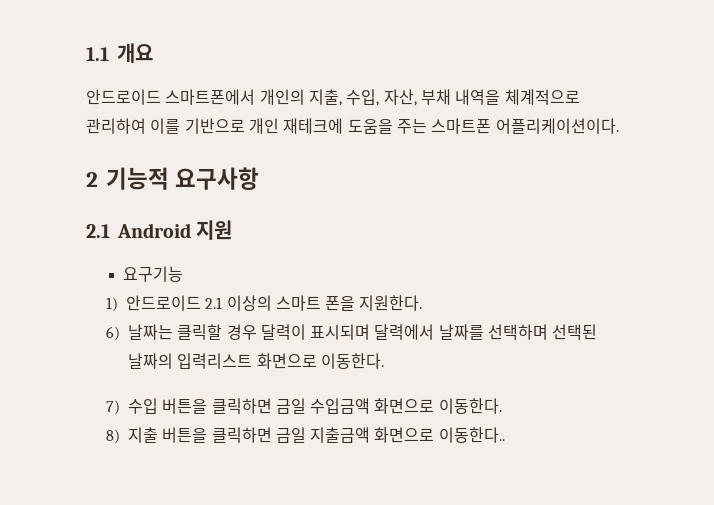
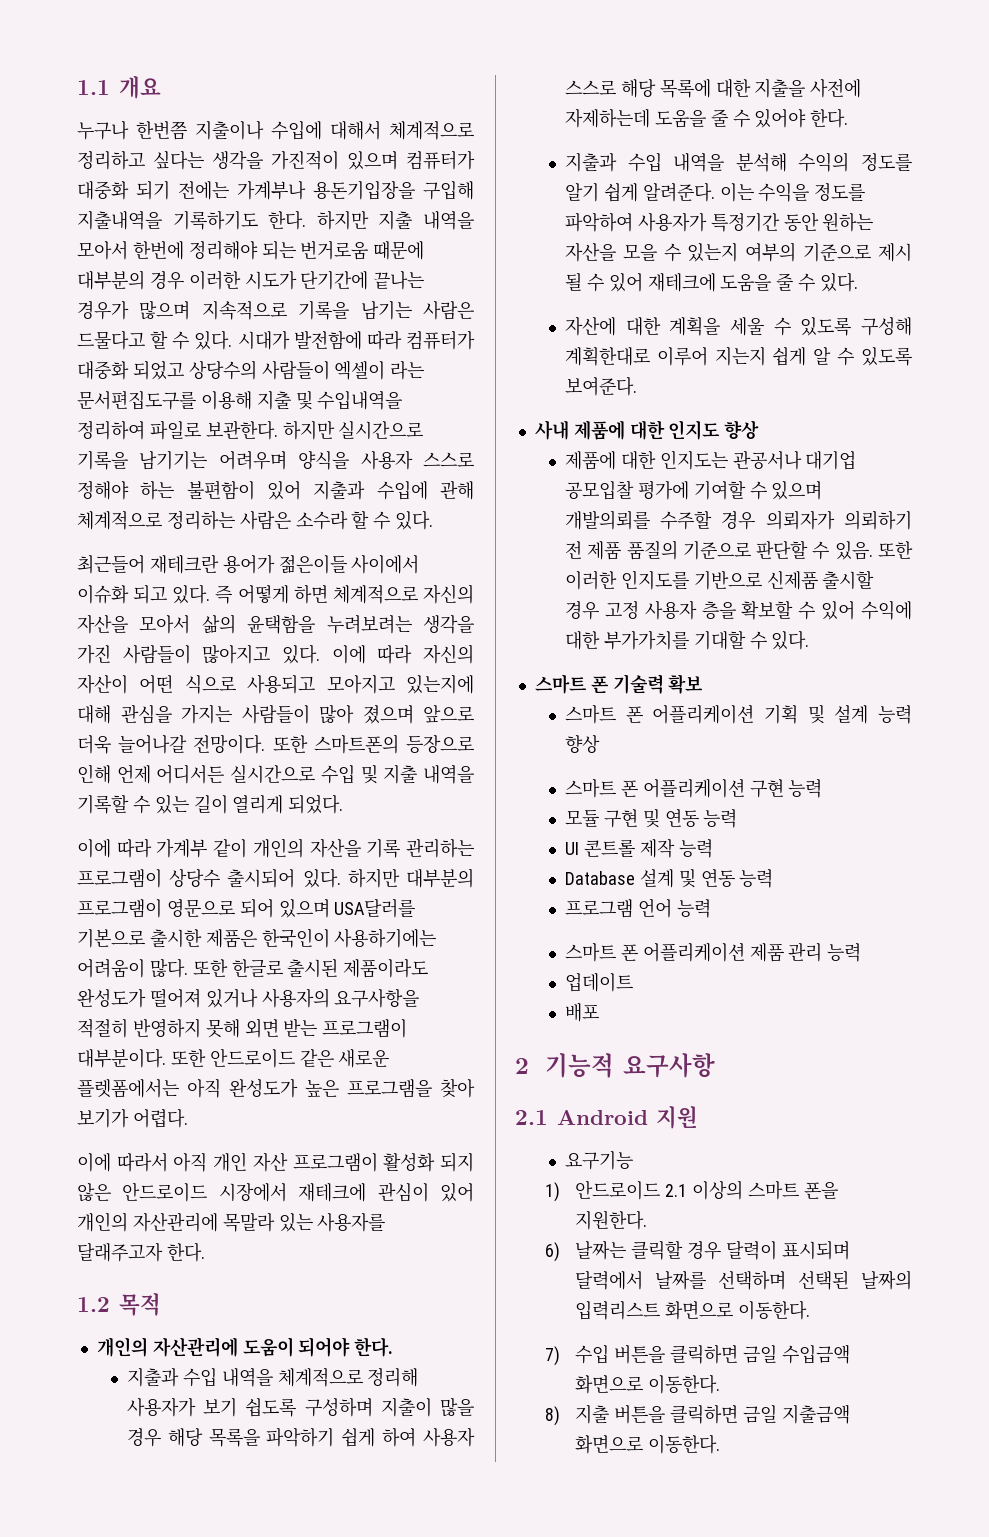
[86,89,580,106] [86,118,619,134] 안드로이드 스마트폰에서 개인의 지출, 수입, 자산, 부채 내역을 체계적으로 관리하여 이를 기반으로 개인 재테크에 도움을 주는 스마트폰 어플리케이션이다. -> [77,120,474,140] [77,150,475,170] [77,181,474,200] [77,210,474,230] [77,241,425,260] [77,270,425,290] [77,300,474,320] [77,330,475,350] [77,360,425,380] [77,390,403,410] [77,420,424,440] [77,450,474,470] [77,480,474,500] [77,510,434,530] [77,555,420,574] [77,584,474,604] [77,614,474,634] [77,644,475,664] [77,674,474,694] [77,704,474,724] [77,734,474,754] [77,764,475,784] [77,794,344,814] [77,838,475,858] [77,868,474,888] [77,899,416,918] [77,928,437,948] [77,958,429,978] [77,988,420,1008] [77,1018,408,1038] [77,1048,390,1068] [77,1078,475,1098] [77,1108,188,1128] [77,1152,475,1172] [77,1182,474,1202] [77,1212,386,1232] [77,1242,205,1262] [77,1293,161,1316] [96,1337,394,1357] [126,1367,419,1387] [126,1397,475,1417] [126,1427,476,1447] [564,78,862,98] [564,108,849,128] [564,152,912,172] [564,182,866,202] [564,212,874,232] [564,242,913,262] [564,272,858,292] [564,316,912,336] [564,346,913,366] [564,376,637,396] [534,420,760,440] [564,450,857,470] [564,480,823,500] [564,510,912,530] [564,540,913,560] [564,570,875,590] [564,600,913,620] [564,630,810,650] [534,674,704,694] [564,704,912,724] [564,735,600,754] [564,778,823,798] [564,809,738,828] [564,839,713,858] [564,869,774,888] [564,898,711,918] [564,942,862,962] [564,973,633,992] [564,1003,599,1022] 누구나 한번쯤 지출이나 수입에 대해서 체계적으로 정리하고 싶다는 생각을 가진적이 있으며 컴퓨터가 대중화 되기 전에는 가계부나 용돈기입장을 구입해 지출내역을 기록하기도 한다. 하지만 지출 내역을 모아서 한번에 정리해야 되는 번거로움 때문에 대부분의 경우 이러한 시도가 단기간에 끝나는 경우가 많으며 지속적으로 기록을 남기는 사람은 드물다고 할 수 있다. 시대가 발전함에 따라 컴퓨터가 대중화 되었고 상당수의 사람들이 엑셀이 라는 문서편집도구를 이용해 지출 및 수입내역을 정리하여 파일로 보관한다. 하지만 실시간으로 기록을 남기기는 어려우며 양식을 사용자 스스로 정해야 하는 불편함이 있어 지출과 수입에 관해 체계적으로 정리하는 사람은 소수라 할 수 있다. // 최근들어 재테크란 용어가 젊은이들 사이에서 이슈화 되고 있다. 즉 어떻게 하면 체계적으로 자신의 자산을 모아서 삶의 윤택함을 누려보려는 생각을 가진 사람들이 많아지고 있다. 이에 따라 자신의 자산이 어떤 식으로 사용되고 모아지고 있는지에 대해 관심을 가지는 사람들이 많아 졌으며 앞으로 더욱 늘어나갈 전망이다. 또한 스마트폰의 등장으로 인해 언제 어디서든 실시간으로 수입 및 지출 내역을 기록할 수 있는 길이 열리게 되었다. // 이에 따라 가계부 같이 개인의 자산을 기록 관리하는 프로그램이 상당수 출시되어 있다. 하지만 대부분의 프로그램이 영문으로 되어 있으며 USA달러를 기본으로 출시한 제품은 한국인이 사용하기에는 어려움이 많다. 또한 한글로 출시된 제품이라도 완성도가 떨어져 있거나 사용자의 요구사항을 적절히 반영하지 못해 외면 받는 프로그램이 대부분이다. 또한 안드로이드 같은 새로운 플렛폼에서는 아직 완성도가 높은 프로그램을 찾아 보기가 어렵다. // 이에 따라서 아직 개인 자산 프로그램이 활성화 되지 않은 안드로이드 시장에서 재테크에 관심이 있어 개인의 자산관리에 목말라 있는 사용자를 달래주고자 한다. // 1.2 목적 // 개인의 자산관리에 도움이 되어야 한다. // 지출과 수입 내역을 체계적으로 정리해 사용자가 보기 쉽도록 구성하며 지출이 많을 경우 해당 목록을 파악하기 쉽게 하여 사용자 스스로 해당 목록에 대한 지출을 사전에 자제하는데 도움을 줄 수 있어야 한다. // 지출과 수입 내역을 분석해 수익의 정도를 알기 쉽게 알려준다. 이는 수익을 정도를 파악하여 사용자가 특정기간 동안 원하는 자산을 모을 수 있는지 여부의 기준으로 제시 될 수 있어 재테크에 도움을 줄 수 있다. // 자산에 대한 계획을 세울 수 있도록 구성해 계획한대로 이루어 지는지 쉽게 알 수 있도록 보여준다. // 사내 제품에 대한 인지도 향상 // 제품에 대한 인지도는 관공서나 대기업 공모입찰 평가에 기여할 수 있으며 개발의뢰를 수주할 경우 의뢰자가 의뢰하기 전 제품 품질의 기준으로 판단할 수 있음. 또한 이러한 인지도를 기반으로 신제품 출시할 경우 고정 사용자 층을 확보할 수 있어 수익에 대한 부가가치를 기대할 수 있다. // 스마트 폰 기술력 확보 // 스마트 폰 어플리케이션 기획 및 설계 능력 향상 // 스마트 폰 어플리케이션 구현 능력 // 모듈 구현 및 연동 능력 // UI 콘트롤 제작 능력 // Database 설계 및 연동 능력 // 프로그램 언어 능력 // 스마트 폰 어플리케이션 제품 관리 능력 // 업데이트 // 배포
[438,427,505,443] 이동한다.. -> [648,1434,721,1454] 이동한다.

